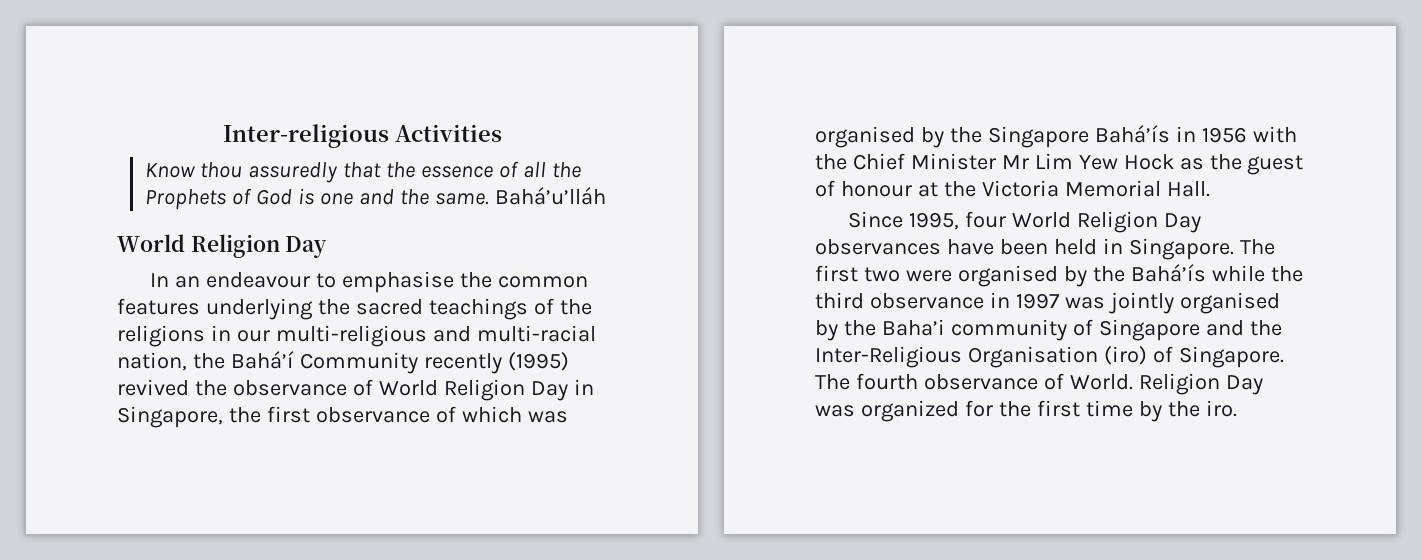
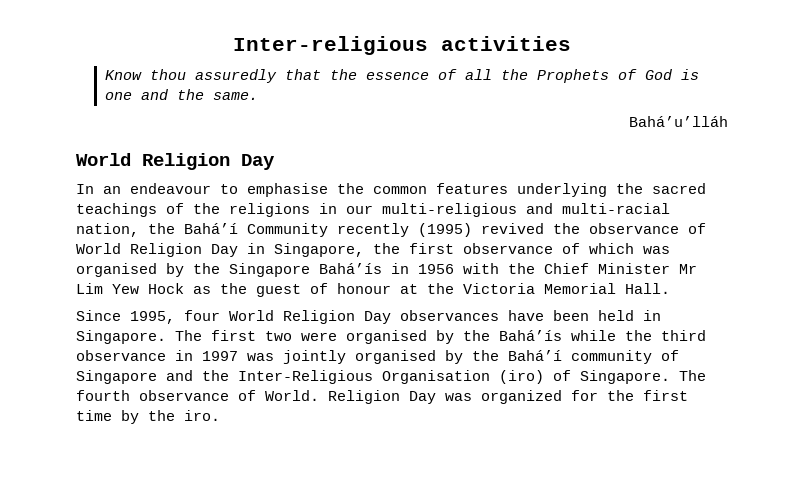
[394,124,502,142] Activities -> [441,36,571,51] activities
(489, 199) none -> (258, 96) //
[881,319,945,336] Baha’i -> [508,350,562,361] Bahá’í

